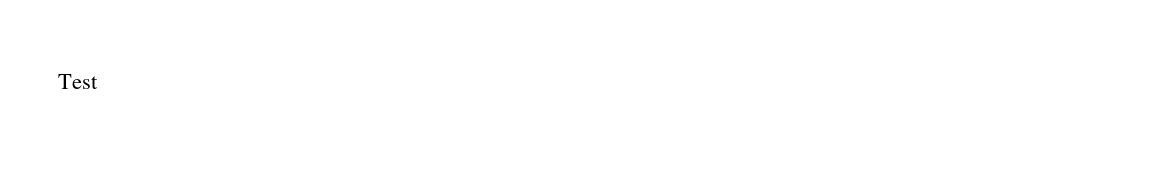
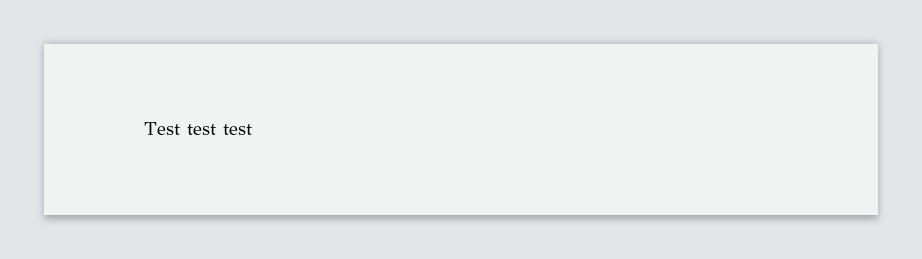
(98, 81) none -> [186,124,252,135] test test

